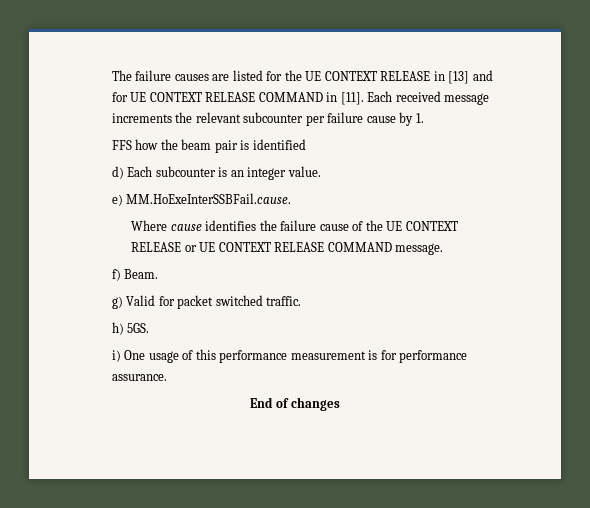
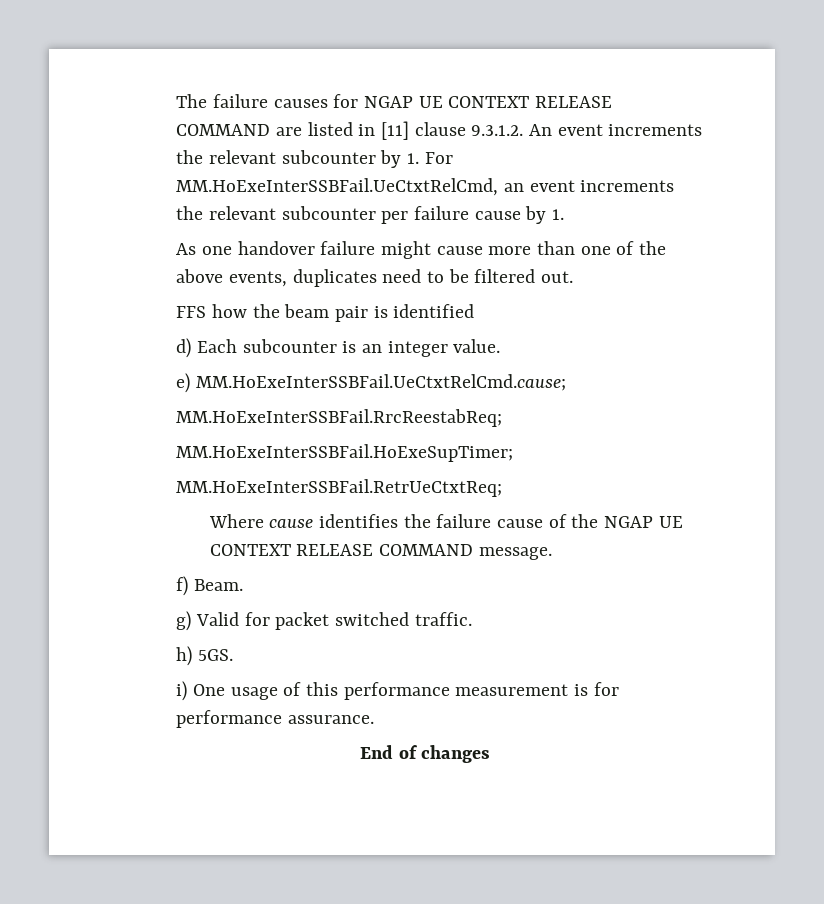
[212,70,493,84] [111,91,490,105] are listed for the UE CONTEXT RELEASE in [13] and for UE CONTEXT RELEASE COMMAND in [11]. Each received message -> [333,94,613,108] [176,121,703,140] [176,150,453,168] [176,178,575,196] for NGAP UE CONTEXT RELEASE COMMAND are listed in [11] clause 9.3.1.2. An event increments the relevant subcounter by 1. For MM.HoExeInterSSBFail.UeCtxtRelCmd, an event
(424, 118) none -> [176,241,667,259] [176,269,574,287] // As one handover failure might cause more than one of the above events, duplicates need to be filtered out.
[126,193,292,204] MM.HoExeInterSSBFail.cause. -> [196,374,567,391] [176,409,503,427] [176,444,514,462] [176,479,503,497] MM.HoExeInterSSBFail.UeCtxtRelCmd.cause; // MM.HoExeInterSSBFail.RrcReestabReq; // MM.HoExeInterSSBFail.HoExeSupTimer; // MM.HoExeInterSSBFail.RetrUeCtxtReq;
[386,221,458,231] [131,242,197,252] UE CONTEXT RELEASE or -> [604,516,654,528] NGAP

